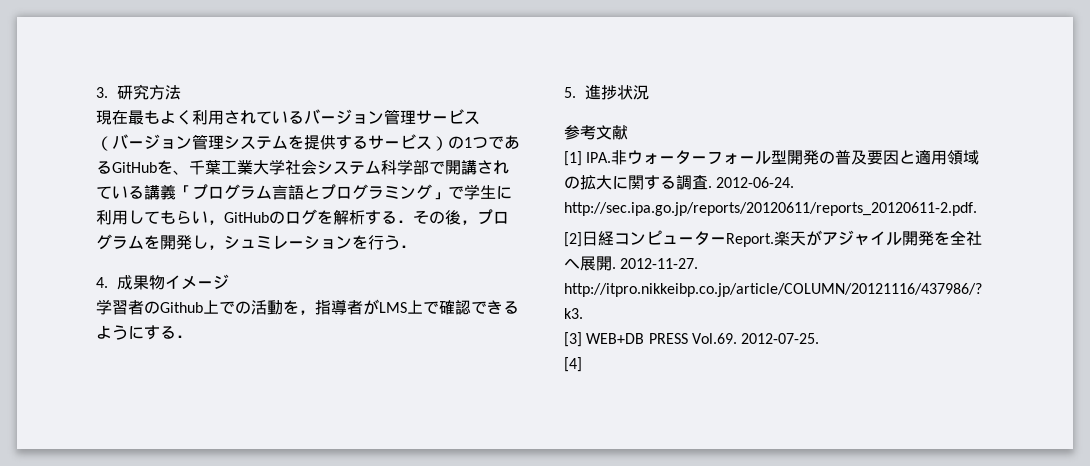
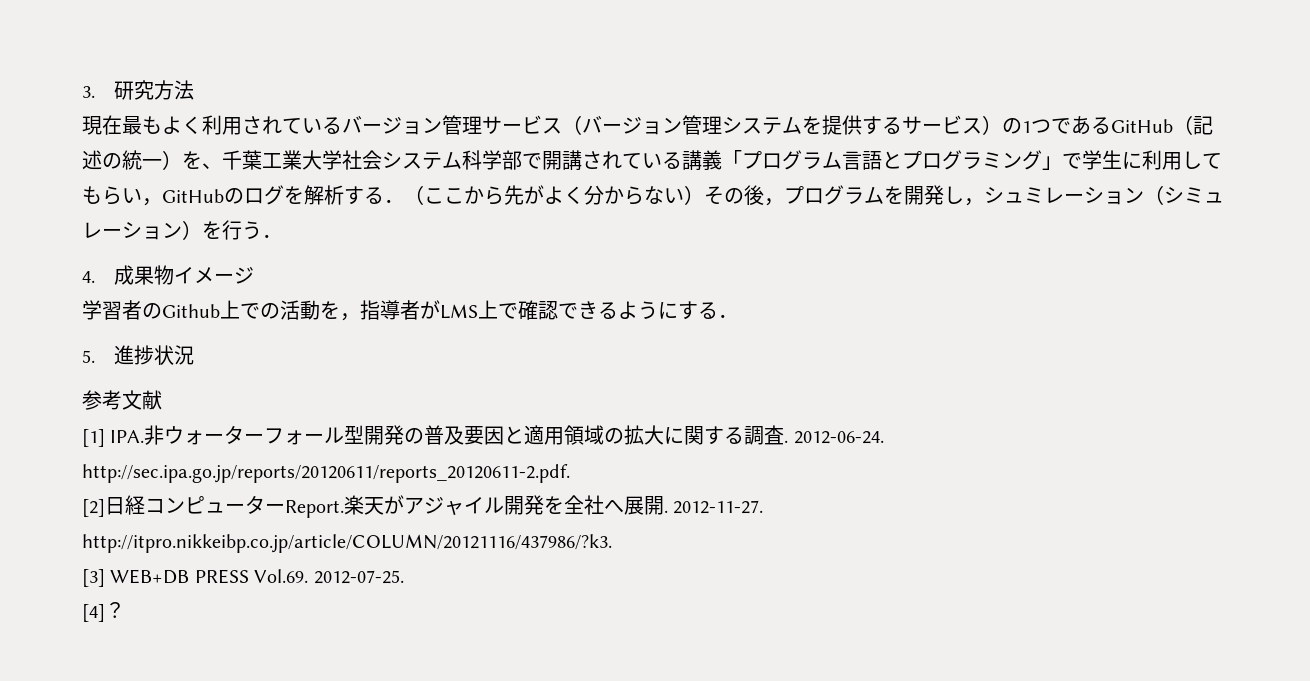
(157, 167) none -> [1173,115,1213,135] [82,150,182,170] （記述の統一）
(413, 221) none -> [404,185,704,205] （ここから先がよく分からない）
(352, 242) none -> [1144,185,1224,205] [82,220,202,240] （シミュレーション）
(582, 364) none -> [105,602,125,618] ？

